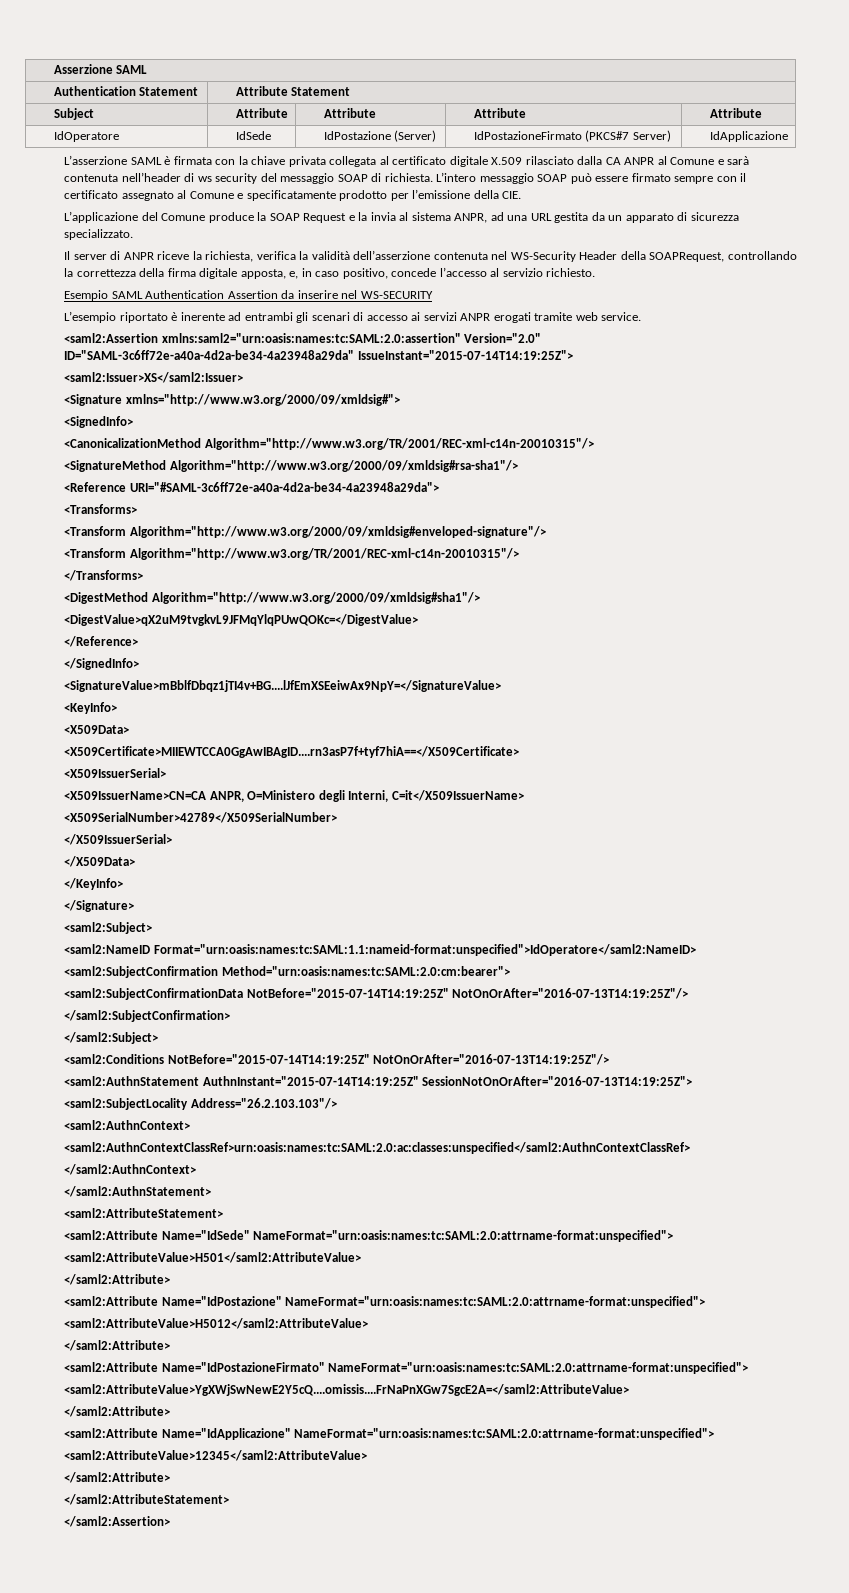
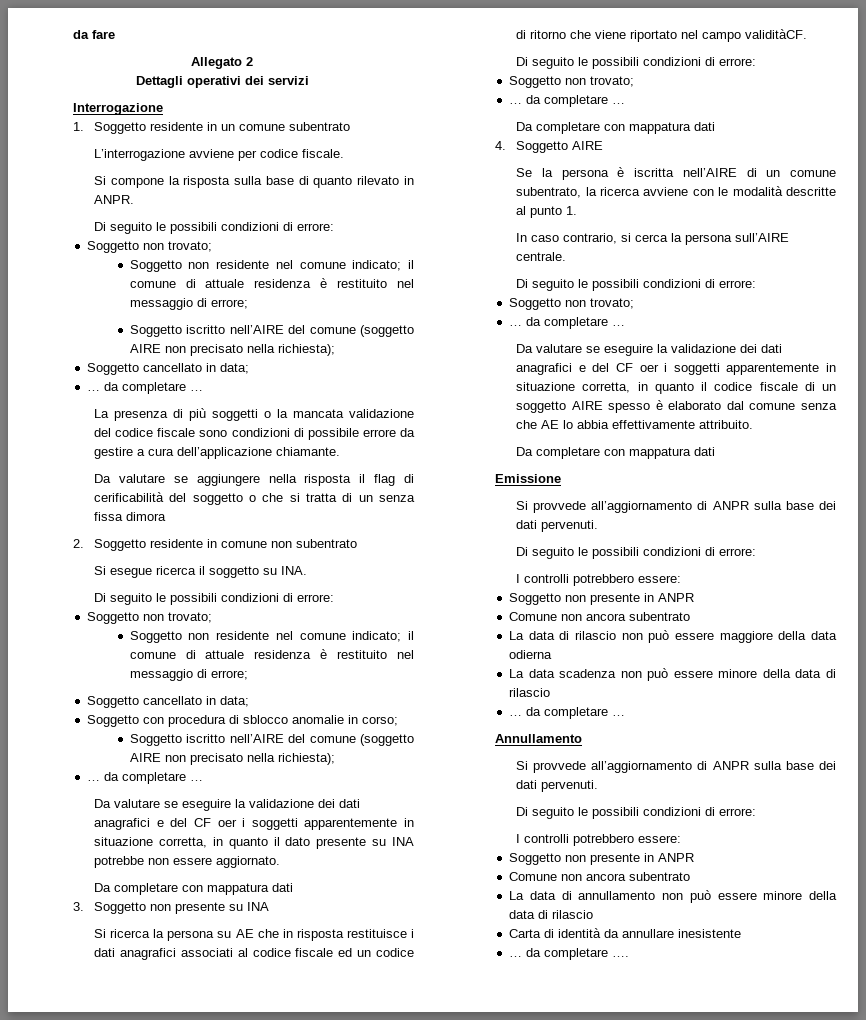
[53,64,148,74] [53,86,199,96] [235,86,351,96] [53,108,94,120] [235,108,288,118] [323,108,376,118] [473,108,526,118] [709,108,762,118] [53,131,119,142] [235,131,271,140] [323,130,437,142] [473,130,671,142] [709,131,788,142] [64,155,750,167] [64,172,747,184] [64,189,522,201] [64,211,739,223] [64,229,134,240] [64,250,797,262] [64,267,596,279] [64,290,433,301] [64,311,642,323] [64,333,542,343] [64,350,573,360] [64,372,244,383] [64,394,400,406] [64,416,134,428] [64,438,594,450] [64,460,518,472] [64,482,439,492] [64,504,138,514] [64,526,546,538] [64,548,519,560] [64,570,144,581] [64,592,480,604] [64,614,419,626] [64,636,139,647] [64,658,140,670] [64,680,502,692] [64,702,118,714] [64,725,130,734] [64,746,520,758] [64,768,167,778] [64,790,524,802] [64,812,338,823] [64,834,173,845] [64,856,136,867] [64,878,124,890] [64,900,135,912] [64,922,153,934] [64,944,696,956] [64,966,510,978] [64,988,689,1000] [64,1010,231,1022] [64,1032,159,1044] [64,1054,610,1065] [64,1076,693,1086] [64,1098,337,1110] [64,1120,191,1130] [64,1142,691,1154] [64,1164,197,1175] [64,1186,212,1197] [64,1208,224,1218] [64,1230,674,1242] [64,1252,362,1263] [64,1274,171,1285] [64,1296,706,1308] [64,1318,369,1329] [64,1340,171,1351] [64,1362,749,1374] [64,1384,630,1396] [64,1406,171,1417] [64,1428,715,1440] [64,1450,368,1461] [64,1472,171,1483] [64,1494,230,1505] [64,1516,171,1527] Asserzione SAML // Authentication Statement | Attribute Statement // Subject | Attribute | Attribute | Attribute | Attribute // IdOperatore | IdSede | IdPostazione (Server) | IdPostazioneFirmato (PKCS#7 Server) | IdApplicazione // L’asserzione SAML è firmata con la chiave privata collegata al certificato digitale X.509 rilasciato dalla CA ANPR al Comune e sarà contenuta nell’header di ws security del messaggio SOAP di richiesta. L’intero messaggio SOAP può essere firmato sempre con il certificato assegnato al Comune e specificatamente prodotto per l’emissione della CIE. // L’applicazione del Comune produce la SOAP Request e la invia al sistema ANPR, ad una URL gestita da un apparato di sicurezza specializzato. // Il server di ANPR riceve la richiesta, verifica la validità dell’asserzione contenuta nel WS-Security Header della SOAPRequest, controllando la correttezza della firma digitale apposta, e, in caso positivo, concede l’accesso al servizio richiesto. // Esempio SAML Authentication Assertion da inserire nel WS-SECURITY // L’esempio riportato è inerente ad entrambi gli scenari di accesso ai servizi ANPR erogati tramite web service. // <saml2:Assertion xmlns:saml2="urn:oasis:names:tc:SAML:2.0:assertion" Version="2.0" ID="SAML-3c6ff72e-a40a-4d2a-be34-4a23948a29da" IssueInstant="2015-07-14T14:19:25Z"> // <saml2:Issuer>XS</saml2:Issuer> // <Signature xmlns="http://www.w3.org/2000/09/xmldsig#"> // <SignedInfo> // <CanonicalizationMethod Algorithm="http://www.w3.org/TR/2001/REC-xml-c14n-20010315"/> // <SignatureMethod Algorithm="http://www.w3.org/2000/09/xmldsig#rsa-sha1"/> // <Reference URI="#SAML-3c6ff72e-a40a-4d2a-be34-4a23948a29da"> // <Transforms> // <Transform Algorithm="http://www.w3.org/2000/09/xmldsig#enveloped-signature"/> // <Transform Algorithm="http://www.w3.org/TR/2001/REC-xml-c14n-20010315"/> // </Transforms> // <DigestMethod Algorithm="http://www.w3.org/2000/09/xmldsig#sha1"/> // <DigestValue>qX2uM9tvgkvL9JFMqYlqPUwQOKc=</DigestValue> // </Reference> // </SignedInfo> // <SignatureValue>mBblfDbqz1jTI4v+BG....lJfEmXSEeiwAx9NpY=</SignatureValue> // <KeyInfo> // <X509Data> // <X509Certificate>MIIEWTCCA0GgAwIBAgID....rn3asP7f+tyf7hiA==</X509Certificate> // <X509IssuerSerial> // <X509IssuerName>CN=CA ANPR, O=Ministero degli Interni, C=it</X509IssuerName> // <X509SerialNumber>42789</X509SerialNumber> // </X509IssuerSerial> // </X509Data> // </KeyInfo> // </Signature> // <saml2:Subject> // <saml2:NameID Format="urn:oasis:names:tc:SAML:1.1:nameid-format:unspecified">IdOperatore</saml2:NameID> // <saml2:SubjectConfirmation Method="urn:oasis:names:tc:SAML:2.0:cm:bearer"> // <saml2:SubjectConfirmationData NotBefore="2015-07-14T14:19:25Z" NotOnOrAfter="2016-07-13T14:19:25Z"/> // </saml2:SubjectConfirmation> // </saml2:Subject> // <saml2:Conditions NotBefore="2015-07-14T14:19:25Z" NotOnOrAfter="2016-07-13T14:19:25Z"/> // <saml2:AuthnStatement AuthnInstant="2015-07-14T14:19:25Z" SessionNotOnOrAfter="2016-07-13T14:19:25Z"> // <saml2:SubjectLocality Address="26.2.103.103"/> // <saml2:AuthnContext> // <saml2:AuthnContextClassRef>urn:oasis:names:tc:SAML:2.0:ac:classes:unspecified</saml2:AuthnContextClassRef> // </saml2:AuthnContext> // </saml2:AuthnStatement> // <saml2:AttributeStatement> // <saml2:Attribute Name="IdSede" NameFormat="urn:oasis:names:tc:SAML:2.0:attrname-format:unspecified"> // <saml2:AttributeValue>H501</saml2:AttributeValue> // </saml2:Attribute> // <saml2:Attribute Name="IdPostazione" NameFormat="urn:oasis:names:tc:SAML:2.0:attrname-format:unspecified"> // <saml2:AttributeValue>H5012</saml2:AttributeValue> // </saml2:Attribute> // <saml2:Attribute Name="IdPostazioneFirmato" NameFormat="urn:oasis:names:tc:SAML:2.0:attrname-format:unspecified"> // <saml2:AttributeValue>YgXWjSwNewE2Y5cQ....omissis....FrNaPnXGw7SgcE2A=</saml2:AttributeValue> // </saml2:Attribute> // <saml2:Attribute Name="IdApplicazione" NameFormat="urn:oasis:names:tc:SAML:2.0:attrname-format:unspecified"> // <saml2:AttributeValue>12345</saml2:AttributeValue> // </saml2:Attribute> // </saml2:AttributeStatement> // </saml2:Assertion> -> [72,30,115,39] [191,57,253,69] [135,76,309,88] [72,103,163,115] [72,122,351,134] [94,149,345,161] [94,176,414,188] [94,195,135,204] [94,222,335,234] [87,241,213,253] [129,260,414,272] [129,278,414,288] [129,298,248,310] [129,325,414,337] [129,344,335,356] [87,363,250,375] [87,382,204,394] [94,408,414,421] [94,428,415,440] [94,447,341,459] [94,474,414,486] [94,492,416,505] [94,512,167,521] [72,539,358,551] [94,566,308,578] [94,593,335,605] [87,612,213,624] [129,631,414,643] [129,649,414,659] [129,669,248,681] [87,696,250,708] [87,715,399,727] [129,734,414,746] [129,753,335,765] [87,772,204,784] [94,799,361,811] [94,818,414,830] [94,837,414,849] [94,856,281,868] [94,883,294,895] [72,902,270,914] [94,929,414,941] [94,948,414,960] [516,29,808,42] [516,57,757,69] [509,76,635,88] [509,95,626,107] [516,122,716,134] [494,141,604,153] [516,167,836,180] [516,186,836,198] [516,206,578,218] [516,233,790,245] [516,252,567,261] [516,279,757,291] [509,298,635,310] [509,317,626,329] [516,344,783,356] [516,363,836,375] [516,382,836,394] [516,400,837,413] [516,420,754,429] [516,447,716,459] [494,474,561,483] [516,501,836,513] [516,520,599,532] [516,547,757,559] [516,574,682,586] [509,593,695,605] [509,612,691,621] [509,630,837,643] [509,650,553,659] [509,668,836,681] [509,688,551,697] [509,707,626,719] [494,734,582,743] [516,761,836,773] [516,780,599,792] [516,807,757,819] [516,834,682,846] [509,853,695,865] [509,872,691,881] [509,890,837,903] [509,910,594,919] [509,928,742,938] [509,948,630,960] da fare // Allegato 2 // Dettagli operativi dei servizi // Interrogazione // 1. Soggetto residente in un comune subentrato // L’interrogazione avviene per codice fiscale. // Si compone la risposta sulla base di quanto rilevato in ANPR. // Di seguito le possibili condizioni di errore: // Soggetto non trovato; // Soggetto non residente nel comune indicato; il comune di attuale residenza è restituito nel messaggio di errore; // Soggetto iscritto nell’AIRE del comune (soggetto AIRE non precisato nella richiesta); // Soggetto cancellato in data; // … da completare … // La presenza di più soggetti o la mancata validazione del codice fiscale sono condizioni di possibile errore da gestire a cura dell’applicazione chiamante. // Da valutare se aggiungere nella risposta il flag di cerificabilità del soggetto o che si tratta di un senza fissa dimora // 2. Soggetto residente in comune non subentrato // Si esegue ricerca il soggetto su INA. // Di seguito le possibili condizioni di errore: // Soggetto non trovato; // Soggetto non residente nel comune indicato; il comune di attuale residenza è restituito nel messaggio di errore; // Soggetto cancellato in data; // Soggetto con procedura di sblocco anomalie in corso; // Soggetto iscritto nell’AIRE del comune (soggetto AIRE non precisato nella richiesta); // … da completare … // Da valutare se eseguire la validazione dei dati anagrafici e del CF oer i soggetti apparentemente in situazione corretta, in quanto il dato presente su INA potrebbe non essere aggiornato. // Da completare con mappatura dati // 3. Soggetto non presente su INA // Si ricerca la persona su AE che in risposta restituisce i dati anagrafici associati al codice fiscale ed un codice di ritorno che viene riportato nel campo validitàCF. // Di seguito le possibili condizioni di errore: // Soggetto non trovato; // … da completare … // Da completare con mappatura dati // 4. Soggetto AIRE // Se la persona è iscritta nell’AIRE di un comune subentrato, la ricerca avviene con le modalità descritte al punto 1. // In caso contrario, si cerca la persona sull’AIRE centrale. // Di seguito le possibili condizioni di errore: // Soggetto non trovato; // … da completare … // Da valutare se eseguire la validazione dei dati anagrafici e del CF oer i soggetti apparentemente in situazione corretta, in quanto il codice fiscale di un soggetto AIRE spesso è elaborato dal comune senza che AE lo abbia effettivamente attribuito. // Da completare con mappatura dati // Emissione // Si provvede all’aggiornamento di ANPR sulla base dei dati pervenuti. // Di seguito le possibili condizioni di errore: // I controlli potrebbero essere: // Soggetto non presente in ANPR // Comune non ancora subentrato // La data di rilascio non può essere maggiore della data odierna // La data scadenza non può essere minore della data di rilascio // … da completare … // Annullamento // Si provvede all’aggiornamento di ANPR sulla base dei dati pervenuti. // Di seguito le possibili condizioni di errore: // I controlli potrebbero essere: // Soggetto non presente in ANPR // Comune non ancora subentrato // La data di annullamento non può essere minore della data di rilascio // Carta di identità da annullare inesistente // … da completare ….

